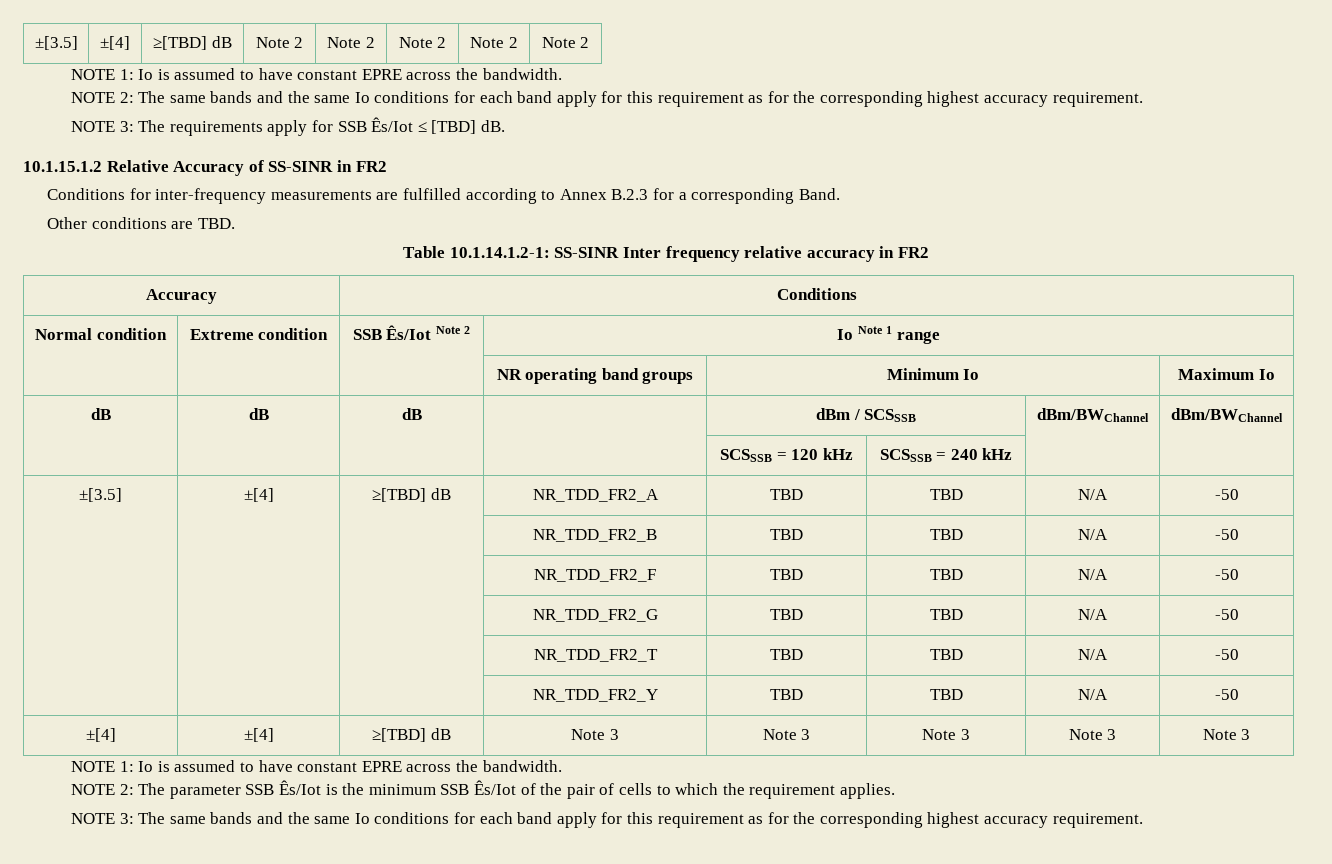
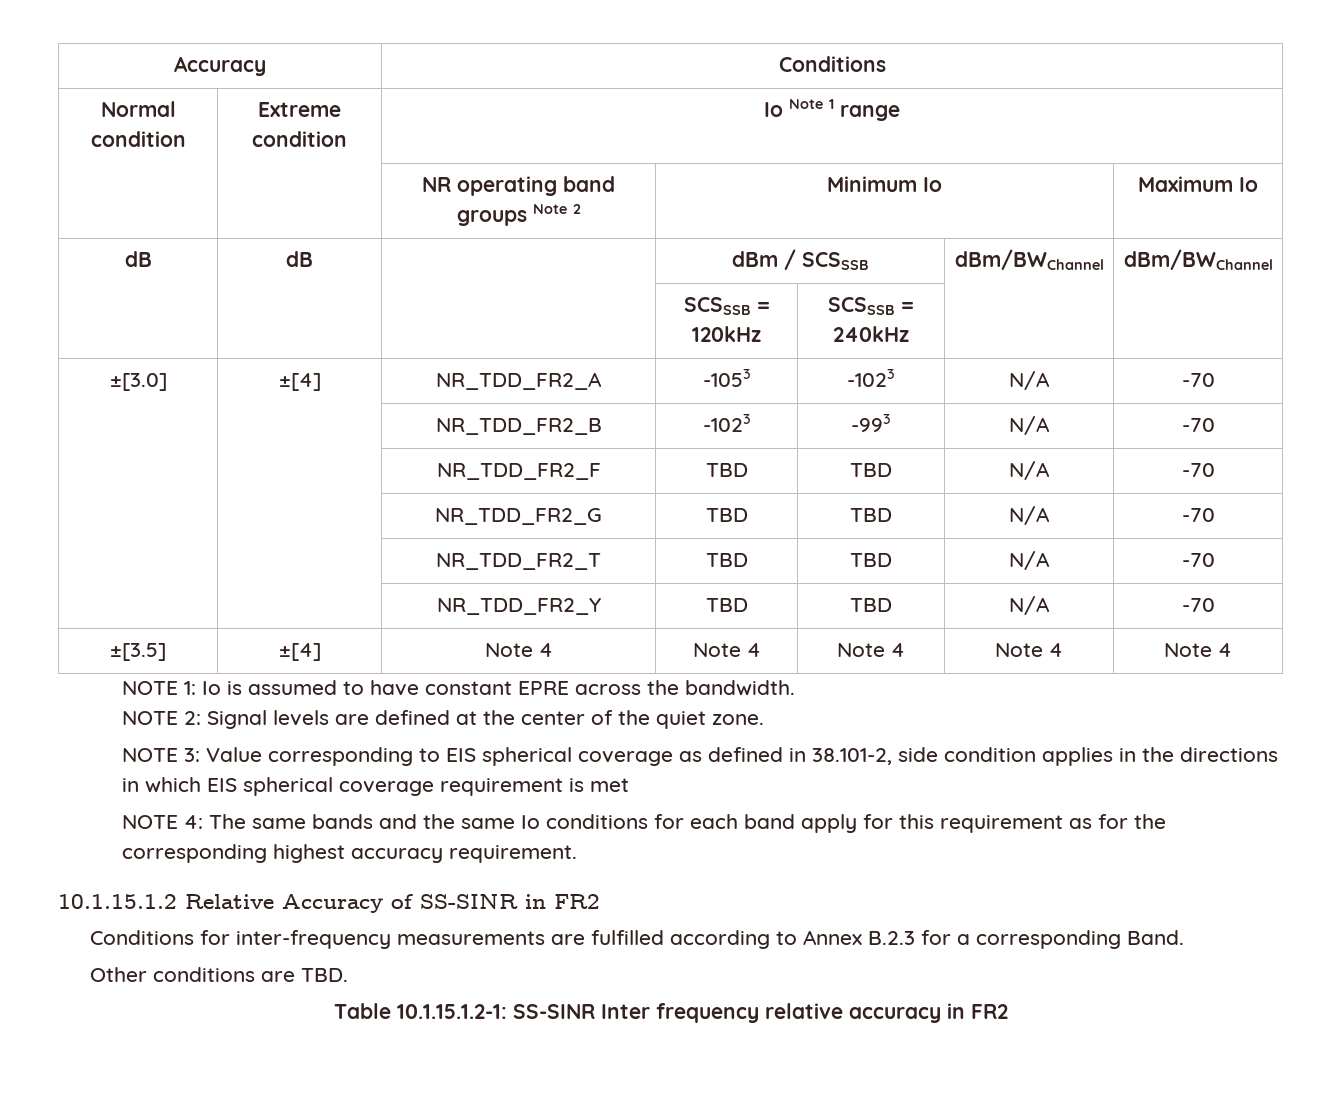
[34,36,78,50] [100,36,130,50] [153,36,232,50] [255,37,304,48] [327,37,375,48] [398,37,447,48] [470,37,518,48] [541,37,590,48] ±[3.5] | ±[4] | ≥[TBD] dB | Note 2 | Note 2 | Note 2 | Note 2 | Note 2 -> [174,56,266,76] [778,56,886,72] [100,101,176,117] [90,131,186,147] [258,102,341,117] [251,131,347,147] [764,99,900,121] [422,176,615,196] [456,204,581,226] [827,176,942,192] [1138,176,1258,192] [124,251,152,267] [286,251,313,267] [731,249,869,270] [954,249,1104,270] [1123,249,1273,270] [683,297,770,315] [692,326,761,342] [828,297,914,315] [833,326,909,342] [109,373,167,391] [278,373,321,391] [436,372,602,390] [702,369,751,387] [847,369,895,387] [1009,371,1050,390] [1181,373,1215,387] [435,418,602,435] [702,414,751,432] [851,414,891,432] [1009,416,1050,435] [1181,418,1215,432] [436,463,601,480] [705,463,748,477] [850,463,892,477] [1009,461,1050,480] [1181,463,1215,477] [435,508,602,525] [705,508,748,522] [850,508,892,522] [1009,506,1050,525] [1181,508,1215,522] [436,553,601,570] [705,553,748,567] [850,553,892,567] [1009,551,1050,570] [1181,553,1215,567] [436,598,601,615] [705,598,748,612] [850,598,892,612] [1009,596,1050,615] [1181,598,1215,612] [110,643,166,661] [278,643,321,661] [484,643,553,657] [692,643,761,657] [837,643,905,657] [995,643,1063,657] [1164,643,1232,657] Accuracy | Conditions // Normal condition | Extreme condition | Io Note 1 range // | | NR operating band groups Note 2 | Minimum Io | Maximum Io // dB | dB | | dBm / SCSSSB | dBm/BWChannel | dBm/BWChannel // | | | SCSSSB = 120kHz | SCSSSB = 240kHz | | // ±[3.0] | ±[4] | NR_TDD_FR2_A | -1053 | -1023 | N/A | -70 // | | NR_TDD_FR2_B | -1023 | -993 | N/A | -70 // | | NR_TDD_FR2_F | TBD | TBD | N/A | -70 // | | NR_TDD_FR2_G | TBD | TBD | N/A | -70 // | | NR_TDD_FR2_T | TBD | TBD | N/A | -70 // | | NR_TDD_FR2_Y | TBD | TBD | N/A | -70 // ±[3.5] | ±[4] | Note 4 | Note 4 | Note 4 | Note 4 | Note 4
(134, 97) none -> [206,710,764,729] [121,747,1278,766] [121,777,629,796] [121,815,203,829] Signal levels are defined at the center of the quiet zone. // NOTE 3: Value corresponding to EIS spherical coverage as defined in 38.101-2, side condition applies in the directions in which EIS spherical coverage requirement is met // NOTE 4:
[71,117,505,136] // NOTE 3: The requirements apply for SSB Ês/Iot ≤ [TBD] dB. -> (577, 854) none
[449,247,550,258] 10.1.14.1.2-1: -> [396,1004,507,1019] 10.1.15.1.2-1:
[146,289,217,304] [776,288,857,300] [35,328,167,340] [189,328,329,340] [352,325,471,340] [837,326,940,344] [496,368,694,384] [886,368,980,380] [1178,368,1275,380] [90,408,111,420] [248,408,269,420] [401,408,422,420] [815,408,917,422] [1037,408,1149,422] [1171,408,1283,422] [720,448,853,462] [879,448,1013,462] [79,488,122,502] [243,488,274,502] [372,488,451,502] [532,489,659,502] [770,489,803,500] [929,489,963,500] [1078,489,1108,500] [1214,489,1239,500] [533,529,657,542] [770,529,803,540] [929,529,963,540] [1078,529,1108,540] [1214,529,1239,540] [534,569,656,582] [770,569,803,580] [929,569,963,580] [1078,569,1108,580] [1214,569,1239,580] [532,609,658,622] [770,609,803,620] [929,609,963,620] [1078,609,1108,620] [1214,609,1239,620] [533,649,658,662] [770,649,803,660] [929,649,963,660] [1078,649,1108,660] [1214,649,1239,660] [532,689,658,702] [770,689,803,700] [929,689,963,700] [1078,689,1108,700] [1214,689,1239,700] [85,728,116,742] [243,728,274,742] [372,728,451,742] [571,729,619,740] [762,729,811,740] [922,729,970,740] [1068,729,1117,740] [1202,729,1251,740] [71,760,562,772] [71,780,895,799] [71,812,1143,828] // Accuracy | Conditions // Normal condition | Extreme condition | SSB Ês/Iot Note 2 | Io Note 1 range // | | | NR operating band groups | Minimum Io | Maximum Io // dB | dB | dB | | dBm / SCSSSB | dBm/BWChannel | dBm/BWChannel // | | | | SCSSSB = 120 kHz | SCSSSB = 240 kHz | | // ±[3.5] | ±[4] | ≥[TBD] dB | NR_TDD_FR2_A | TBD | TBD | N/A | -50 // | | | NR_TDD_FR2_B | TBD | TBD | N/A | -50 // | | | NR_TDD_FR2_F | TBD | TBD | N/A | -50 // | | | NR_TDD_FR2_G | TBD | TBD | N/A | -50 // | | | NR_TDD_FR2_T | TBD | TBD | N/A | -50 // | | | NR_TDD_FR2_Y | TBD | TBD | N/A | -50 // ±[4] | ±[4] | ≥[TBD] dB | Note 3 | Note 3 | Note 3 | Note 3 | Note 3 // NOTE 1: Io is assumed to have constant EPRE across the bandwidth. // NOTE 2: The parameter SSB Ês/Iot is the minimum SSB Ês/Iot of the pair of cells to which the requirement applies. // NOTE 3: The same bands and the same Io conditions for each band apply for this requirement as for the corresponding highest accuracy requirement. -> (1008, 1011) none

